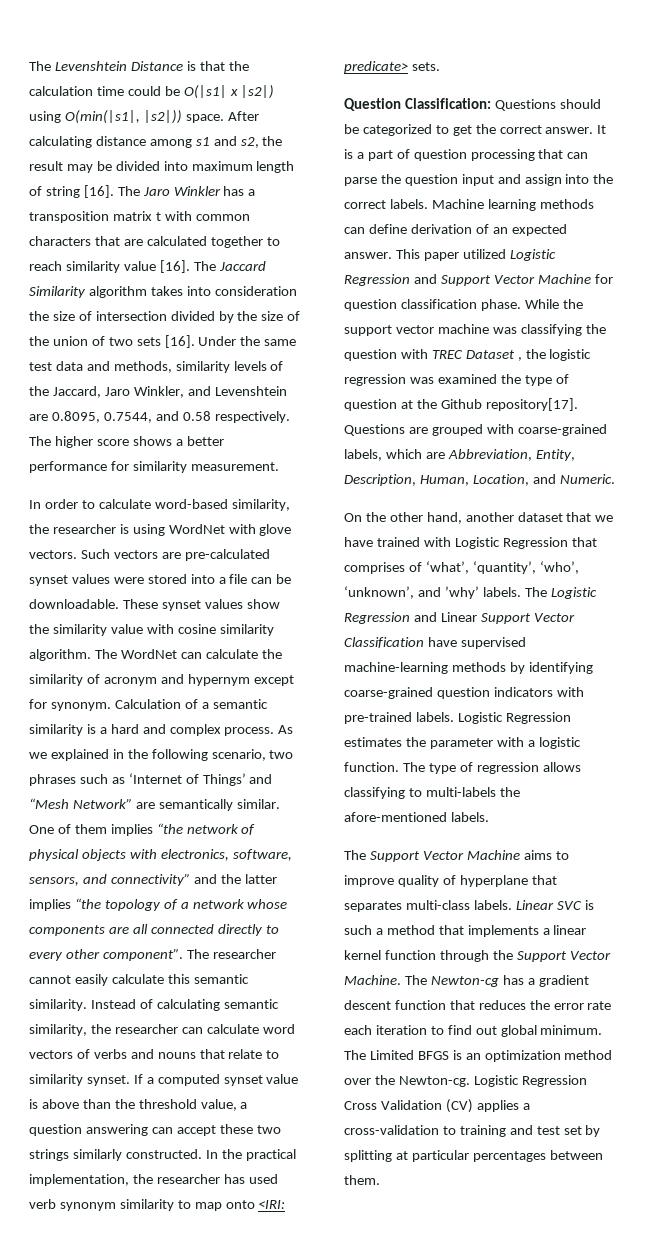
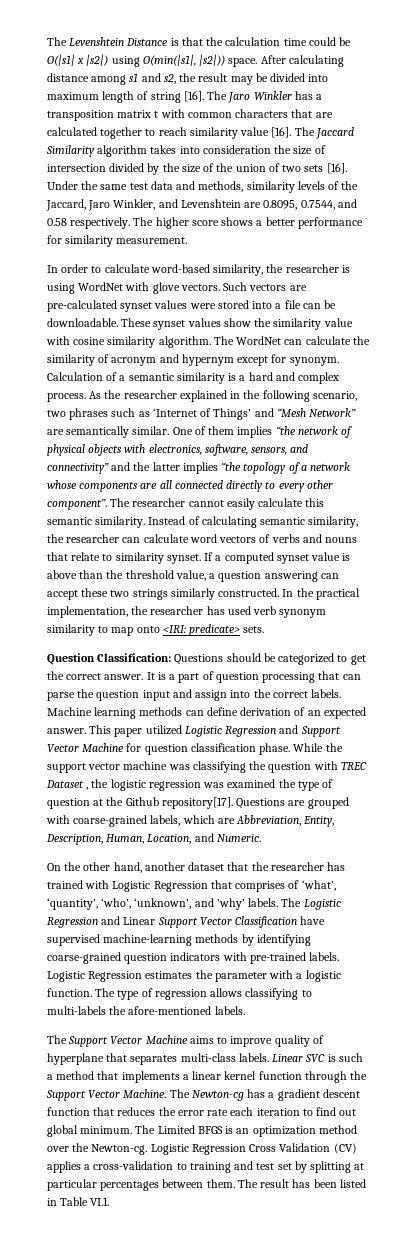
[29,752,47,759] we -> [104,390,177,399] the researcher
[595,515,614,522] [344,537,373,547] we have -> [251,862,346,871] the researcher has
(380, 1180) none -> [237,1179,366,1188] [47,1197,110,1206] The result has been listed in Table VI.1.

